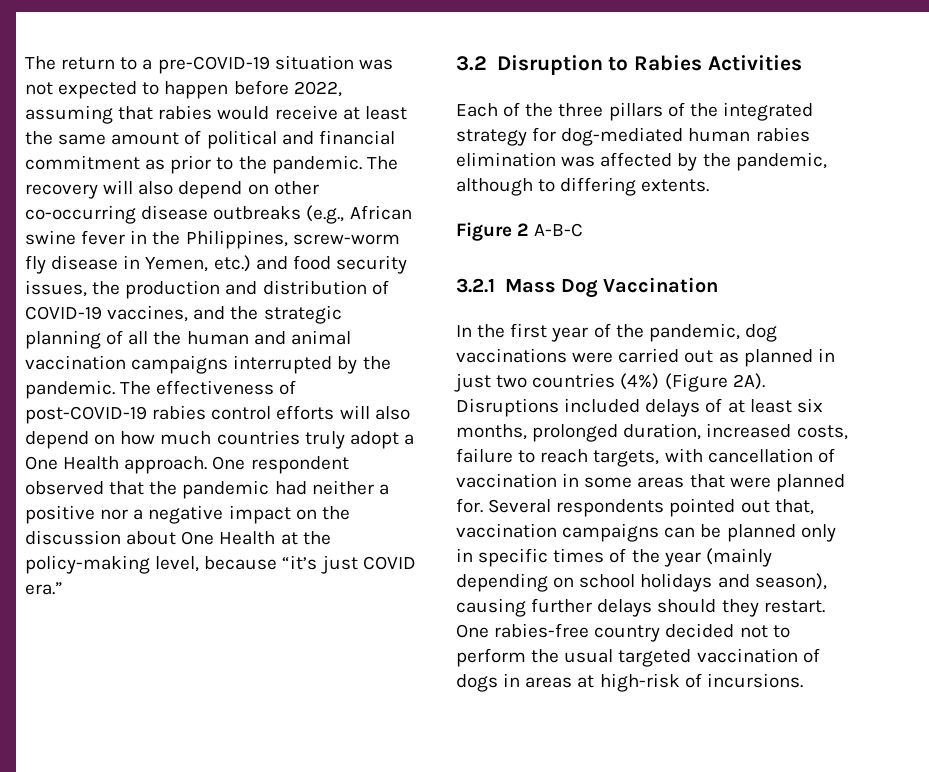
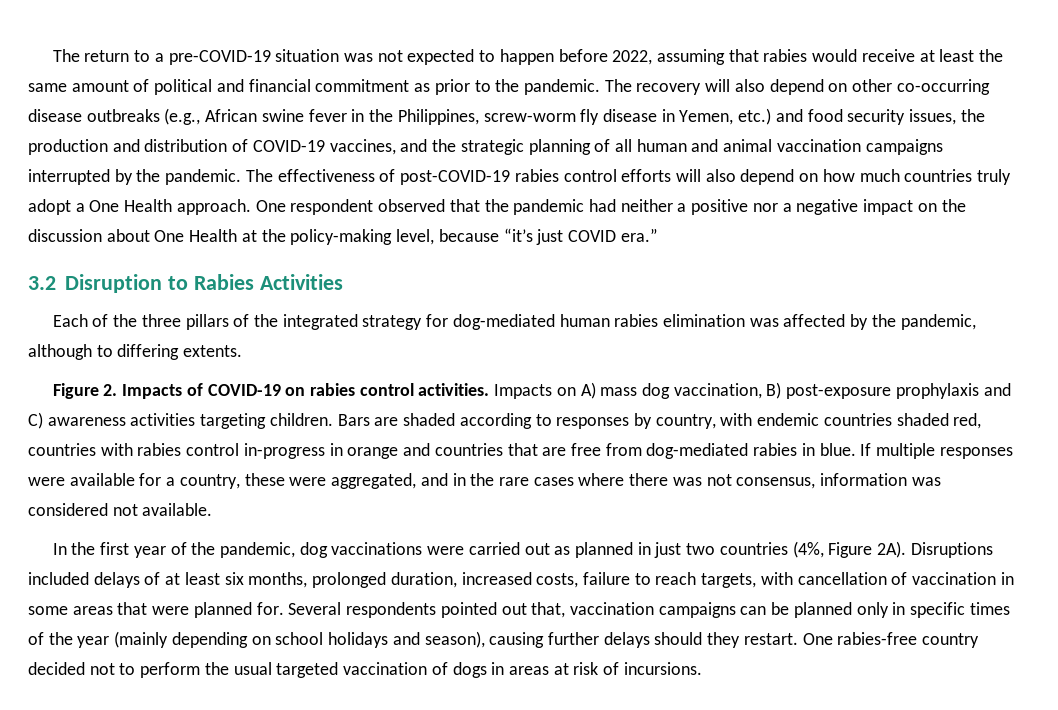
[153,331,182,345] the -> (632, 145) none
[517,223,584,237] [456,277,719,298] 2 A-B-C // 3.2.1 Mass Dog Vaccination -> [103,382,1011,399] [28,412,982,429] [28,443,1013,459] [28,473,941,489] [28,503,213,516] 2. Impacts of COVID-19 on rabies control activities. Impacts on A) mass dog vaccination, B) post-exposure prophylaxis and C) awareness activities targeting children. Bars are shaded according to responses by country, with endemic countries shaded red, countries with rabies control in-progress in orange and countries that are free from dog-mediated rabies in blue. If multiple responses were available for a country, these were aggregated, and in the rare cases where there was not consensus, information was considered not available.
[620,373,728,392] (4%) (Figure -> [792,541,873,558] (4%, Figure
[599,673,680,692] high-risk -> [573,662,599,675] risk

